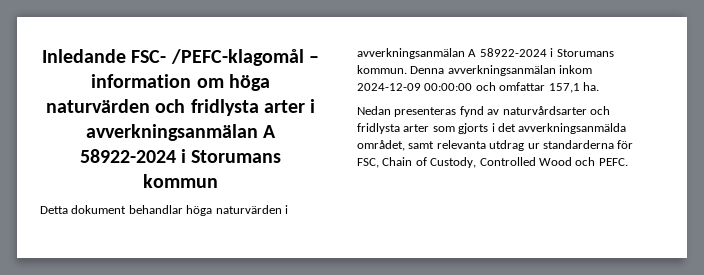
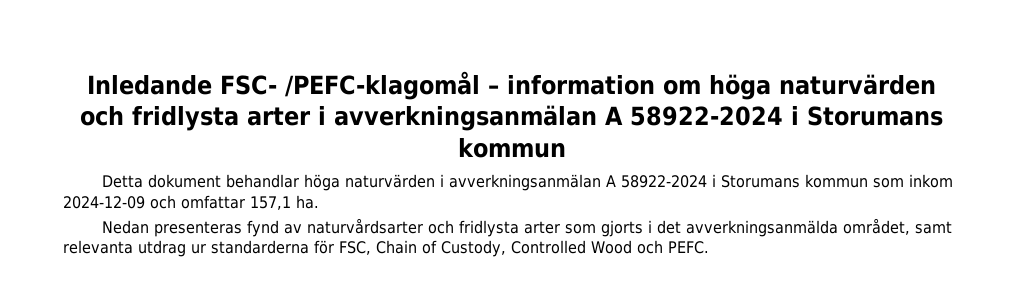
[357,65,556,76] kommun. Denna avverkningsanmälan -> [805,174,905,188] kommun som
[424,83,473,91] 00:00:00 -> (145, 202) none

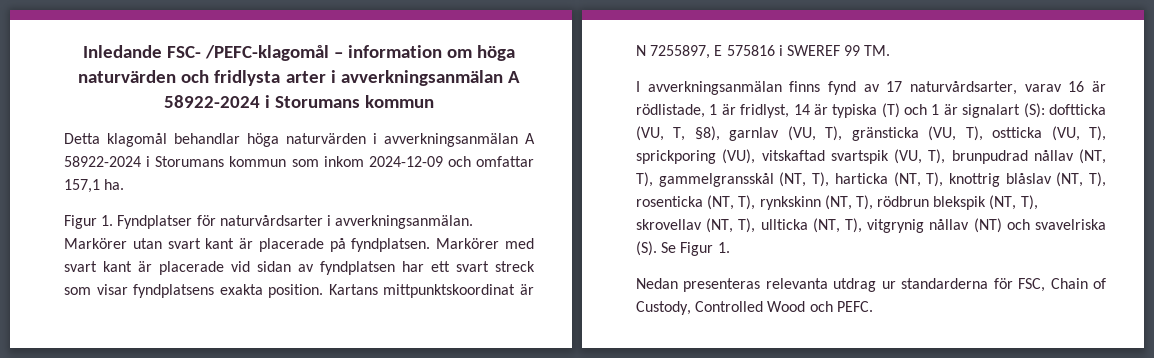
[148,174,222,188] dokument -> [107,133,167,147] klagomål
[102,218,953,237] Nedan presenteras fynd av naturvårdsarter och fridlysta arter som gjorts i det avverkningsanmälda området, samt -> [64,215,474,229] [64,238,534,252] [64,261,535,275] [64,284,534,298] [636,45,891,59] [636,81,1106,95] [636,103,1106,118] [636,126,1106,141] [636,149,1106,164] [636,172,1106,187] [636,195,1038,210] [636,218,1106,233] [636,241,730,256] [636,278,761,292] Figur 1. Fyndplatser för naturvårdsarter i avverkningsanmälan. Markörer utan svart kant är placerade på fyndplatsen. Markörer med svart kant är placerade vid sidan av fyndplatsen har ett svart streck som visar fyndplatsens exakta position. Kartans mittpunktskoordinat är N 7255897, E 575816 i SWEREF 99 TM. // I avverkningsanmälan finns fynd av 17 naturvårdsarter, varav 16 är rödlistade, 1 är fridlyst, 14 är typiska (T) och 1 är signalart (S): doftticka (VU, T, §8), garnlav (VU, T), gränsticka (VU, T), ostticka (VU, T), sprickporing (VU), vitskaftad svartspik (VU, T), brunpudrad nållav (NT, T), gammelgransskål (NT, T), harticka (NT, T), knottrig blåslav (NT, T), rosenticka (NT, T), rynkskinn (NT, T), rödbrun blekspik (NT, T), skrovellav (NT, T), ullticka (NT, T), vitgrynig nållav (NT) och svavelriska (S). Se Figur 1. // Nedan presenteras

